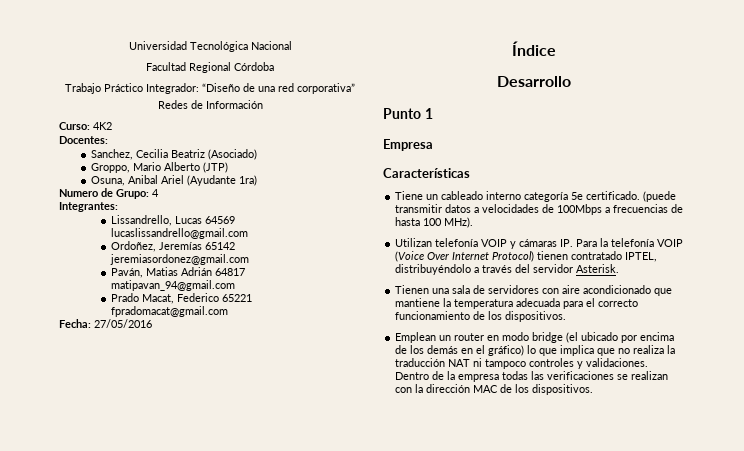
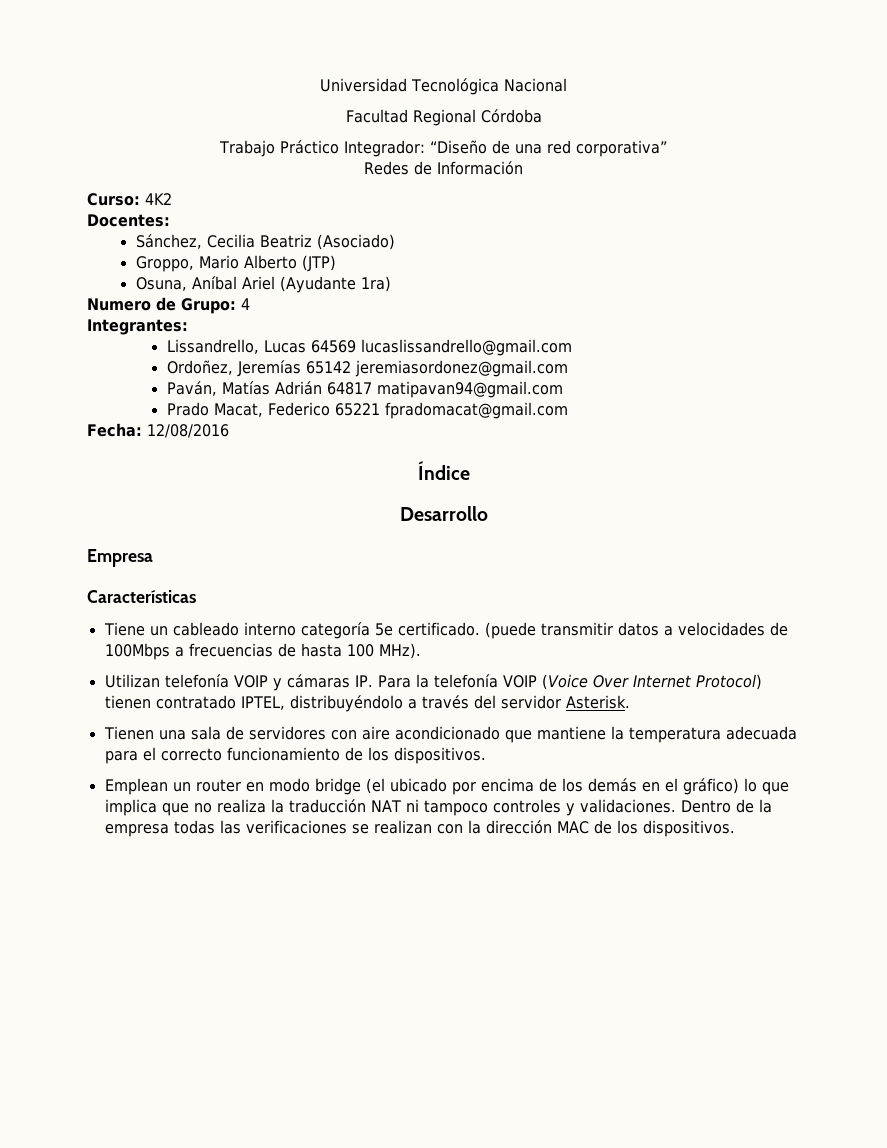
[91,149,134,160] Sanchez, -> [135,234,202,249] Sánchez,
[128,175,159,184] Anibal -> [191,276,237,290] Aníbal
[146,267,179,276] Matias -> [221,381,270,395] Matías
[111,280,236,291] matipavan_94@gmail.com -> [376,381,563,398] matipavan94@gmail.com
[94,319,152,328] 27/05/2016 -> [147,424,229,438] 12/08/2016
[383,108,433,119] // Punto 1 -> (488, 513) none

